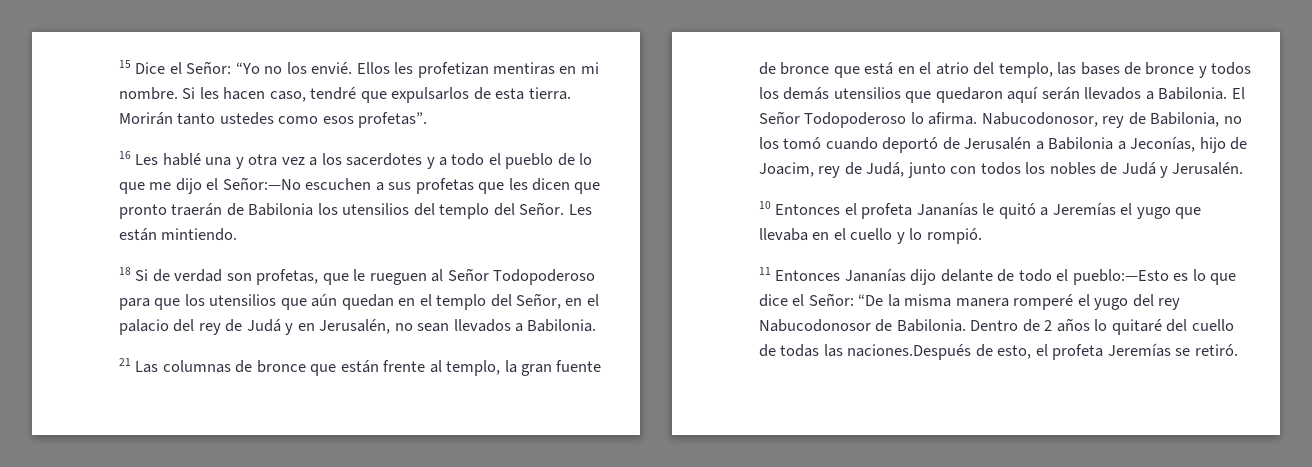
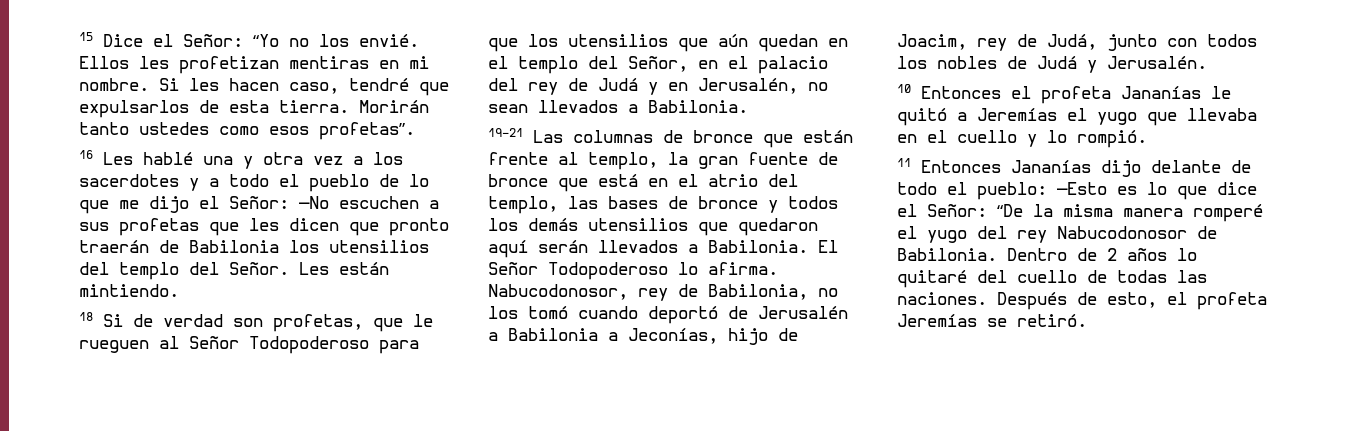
[222,177,301,190] Señor:—No -> [229,196,329,209] Señor: —No
[119,358,131,366] 21 -> [488,128,523,137] 19-21
[1072,269,1169,285] pueblo:—Esto -> [977,182,1107,200] pueblo: —Esto
[847,344,972,360] naciones.Después -> [897,292,1067,310] naciones. Después

